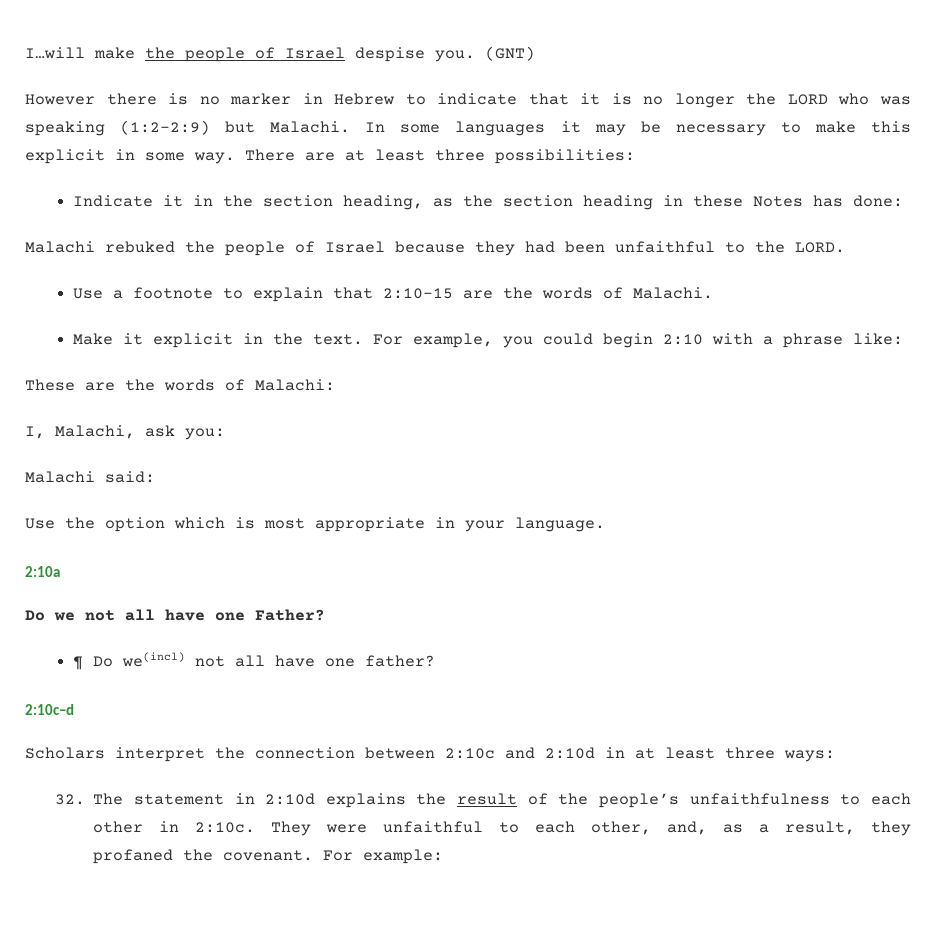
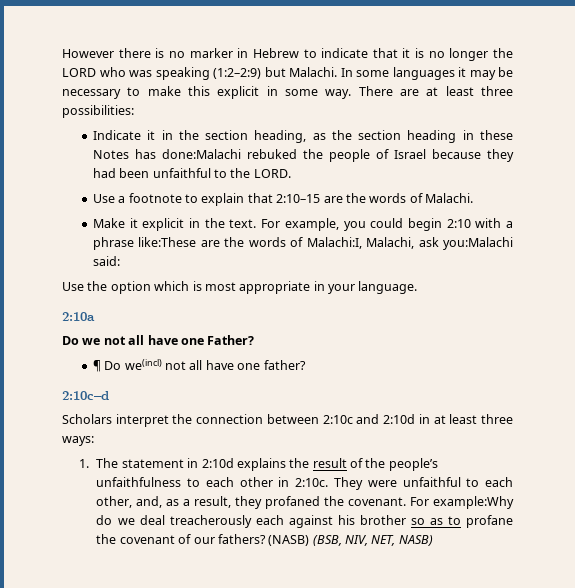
[25,46,535,62] I…will make the people of Israel despise you. (GNT) // -> (62, 53) none
[853,195,904,207] [25,241,95,253] done: // Malachi -> [161,149,241,159] done:Malachi
[853,333,904,345] [25,379,335,391] [25,425,225,440] [25,471,95,483] like: // These are the words of Malachi: // I, Malachi, ask you: // Malachi -> [138,237,513,250] like:These are the words of Malachi:I, Malachi, ask you:Malachi
[54,794,85,805] 32. -> [79,459,90,468] 1.
[363,849,444,864] example: -> [433,496,514,509] [96,515,513,528] [96,534,433,546] example:Why do we deal treacherously each against his brother so as to profane the covenant of our fathers? (NASB) (BSB, NIV, NET, NASB)

